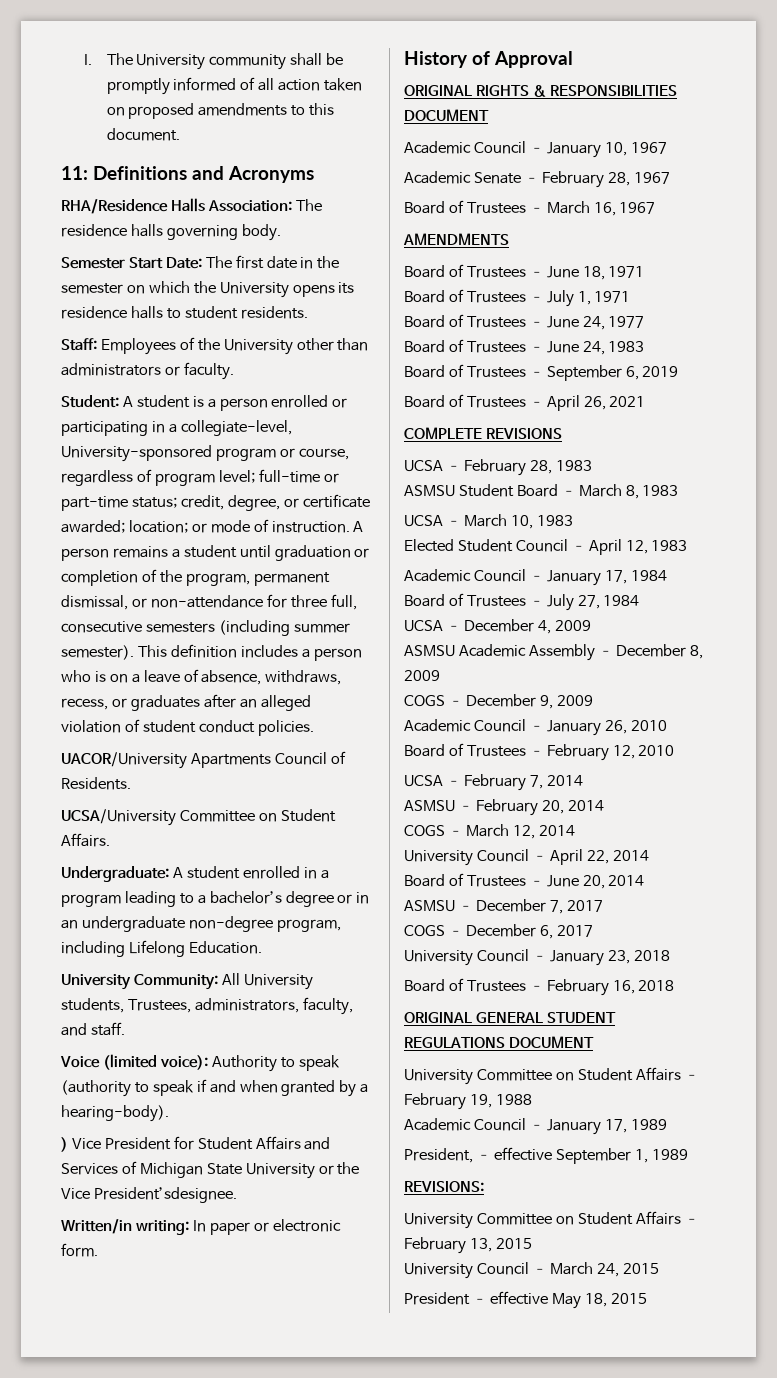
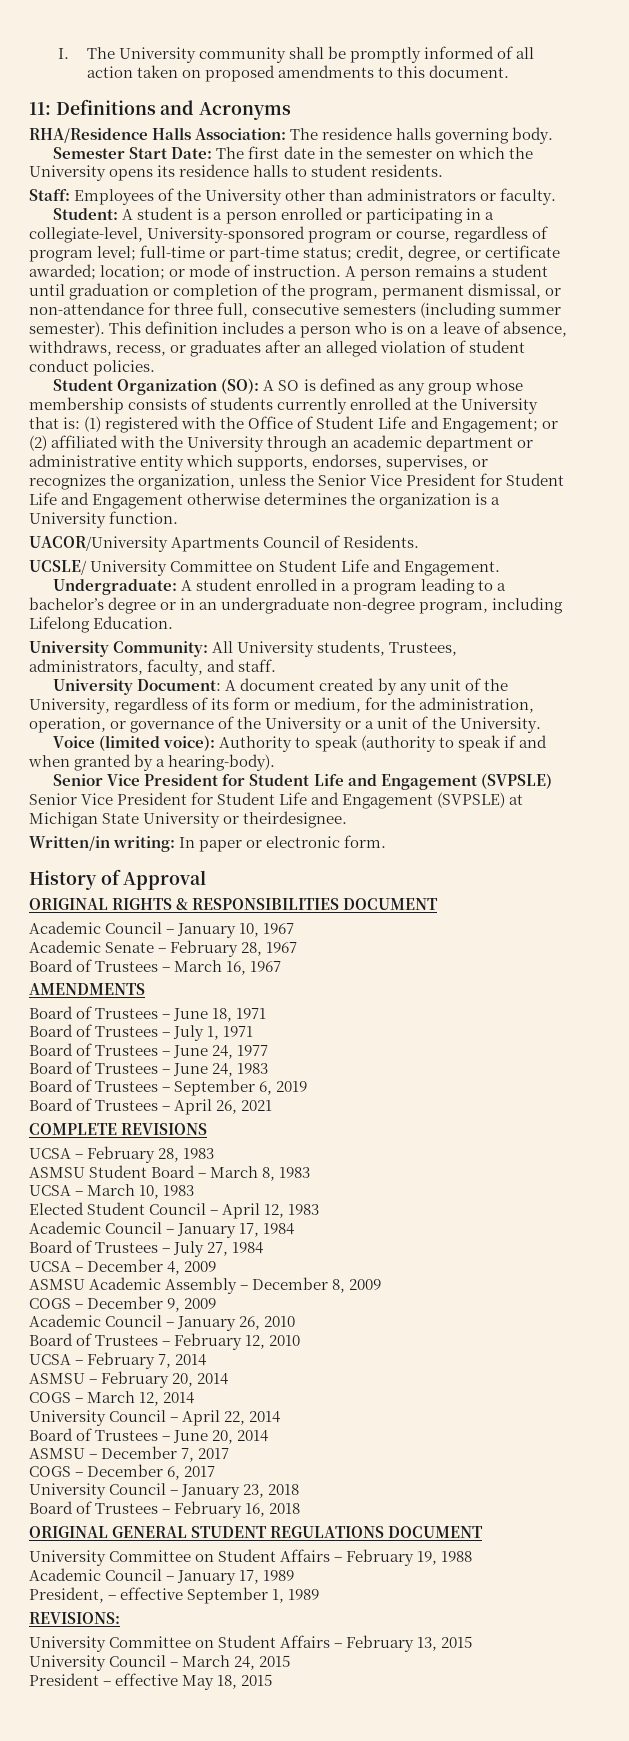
(314, 728) none -> [53,378,523,395] [29,397,539,414] [29,416,558,433] [29,435,534,452] [29,454,489,471] [29,473,565,490] [29,492,501,509] [29,511,179,528] // Student Organization (SO): A SO is defined as any group whose membership consists of students currently enrolled at the University that is: (1) registered with the Office of Student Life and Engagement; or (2) affiliated with the University through an academic department or administrative entity which supports, endorses, supervises, or recognizes the organization, unless the Senior Vice President for Student Life and Engagement otherwise determines the organization is a University function.
[61,809,336,826] [61,833,110,847] UCSA/University Committee on Student Affairs. -> [29,559,501,576] UCSLE/ University Committee on Student Life and Engagement.
(125, 1029) none -> [53,678,508,695] [29,697,535,714] [29,716,541,733] // University Document: A document created by any unit of the University, regardless of its form or medium, for the administration, operation, or governance of the University or a unit of the University.
[61,1136,331,1152] [61,1161,137,1175] ) Vice President for Student Affairs and Services of -> [53,773,552,790] [29,792,524,809] Senior Vice President for Student Life and Engagement (SVPSLE) Senior Vice President for Student Life and Engagement (SVPSLE) at
[337,1162,360,1175] [61,1187,237,1203] the Vice President’sdesignee. -> [243,811,348,828] theirdesignee.

